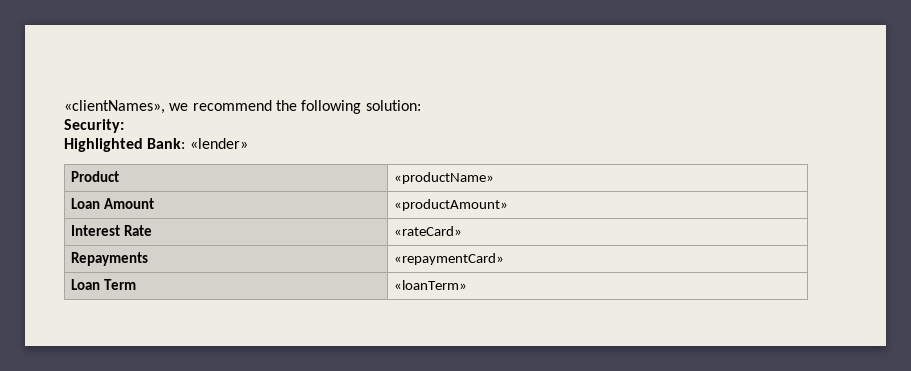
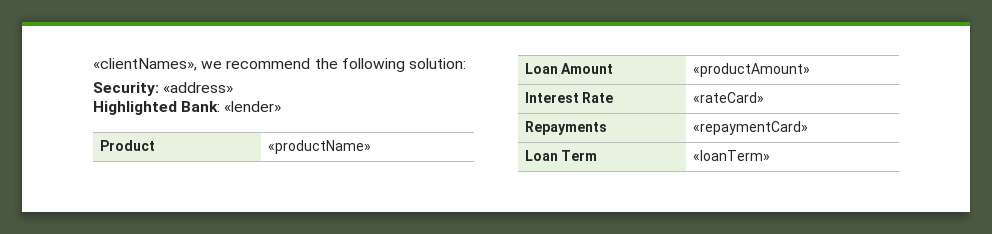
(124, 126) none -> [163,82,234,93] «address»

